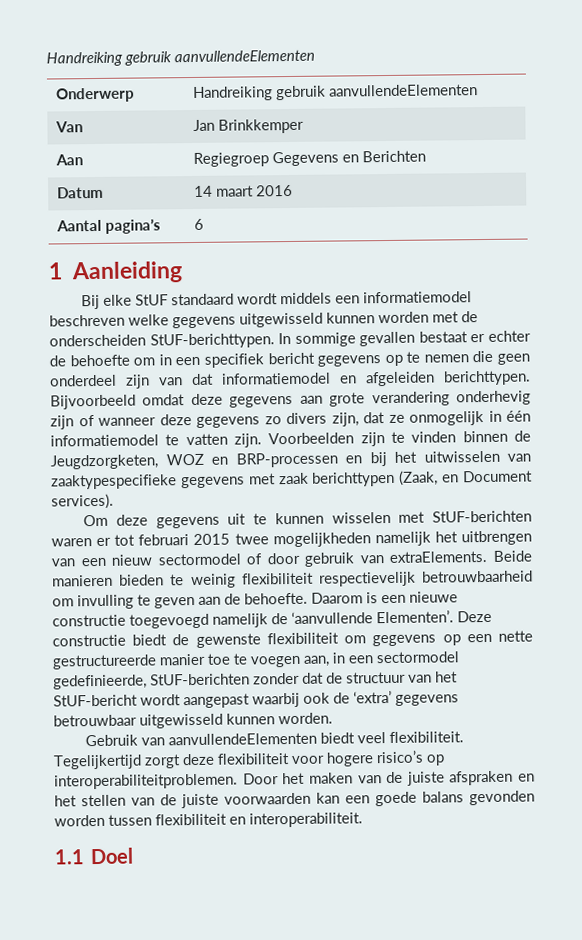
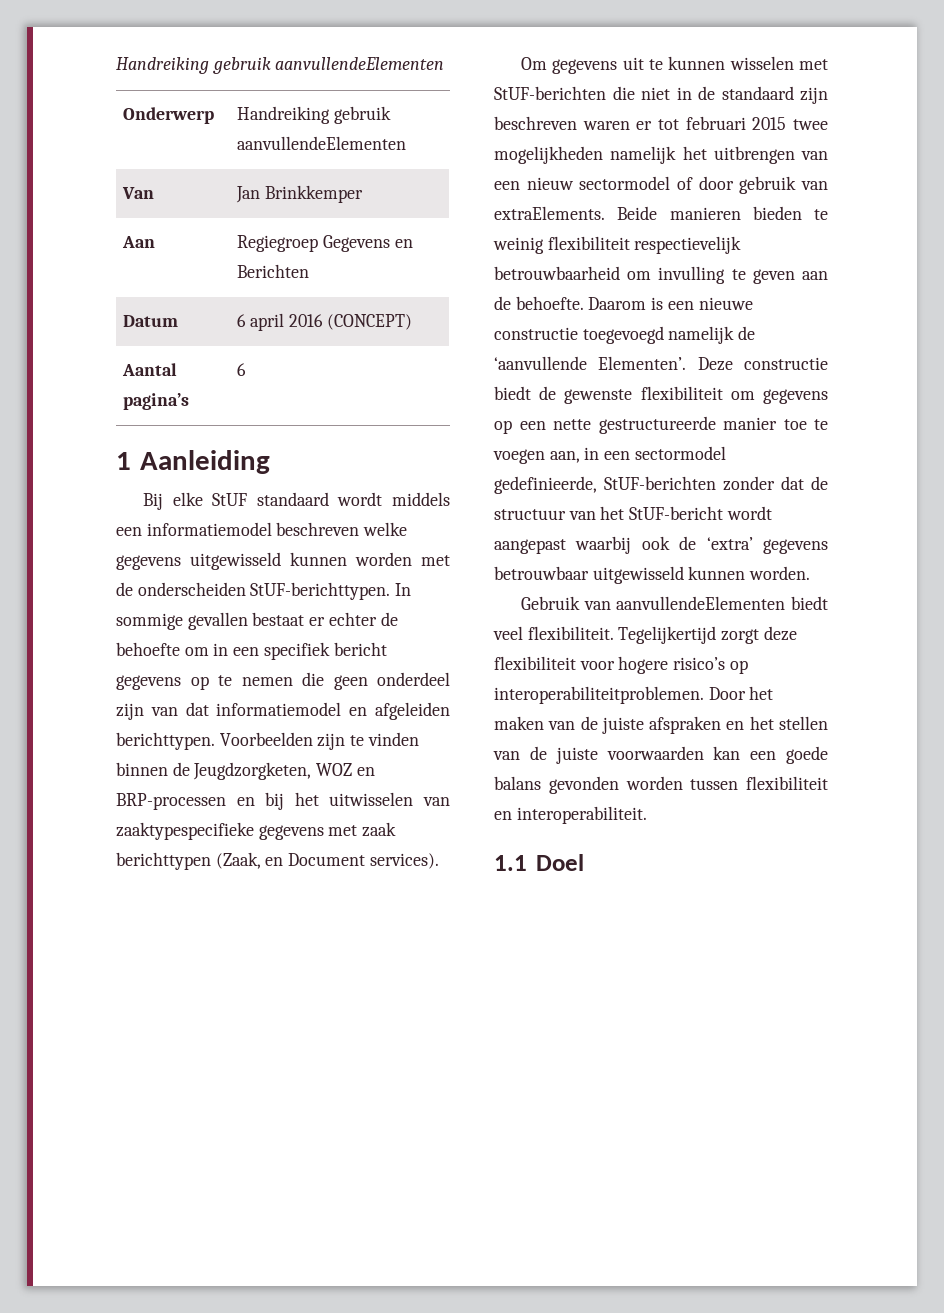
[193,185,254,197] 14 maart -> [237,313,285,331] 6 april
(293, 190) none -> [326,314,412,330] (CONCEPT)
[50,390,531,410] [50,410,531,430] [50,433,262,448] Bijvoorbeeld omdat deze gegevens aan grote verandering onderhevig zijn of wanneer deze gegevens zo divers zijn, dat ze onmogelijk in één informatiemodel te vatten zijn. -> (215, 741) none
[115,514,148,526] deze -> (548, 63) none
(532, 516) none -> [612,86,828,104] [494,116,577,130] die niet in de standaard zijn beschreven

